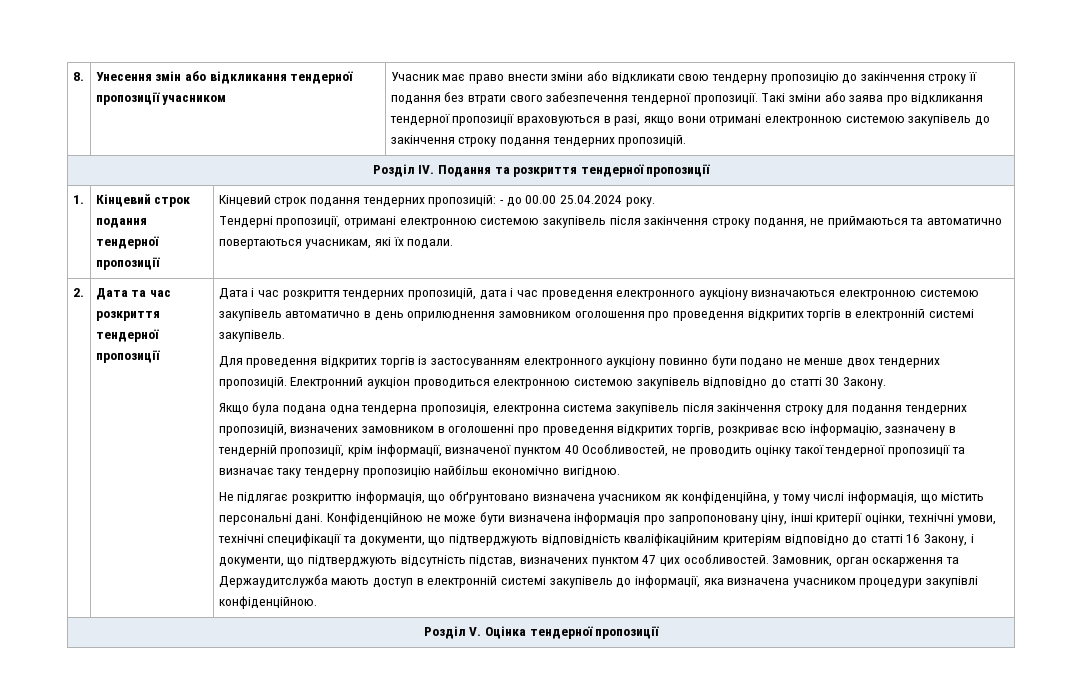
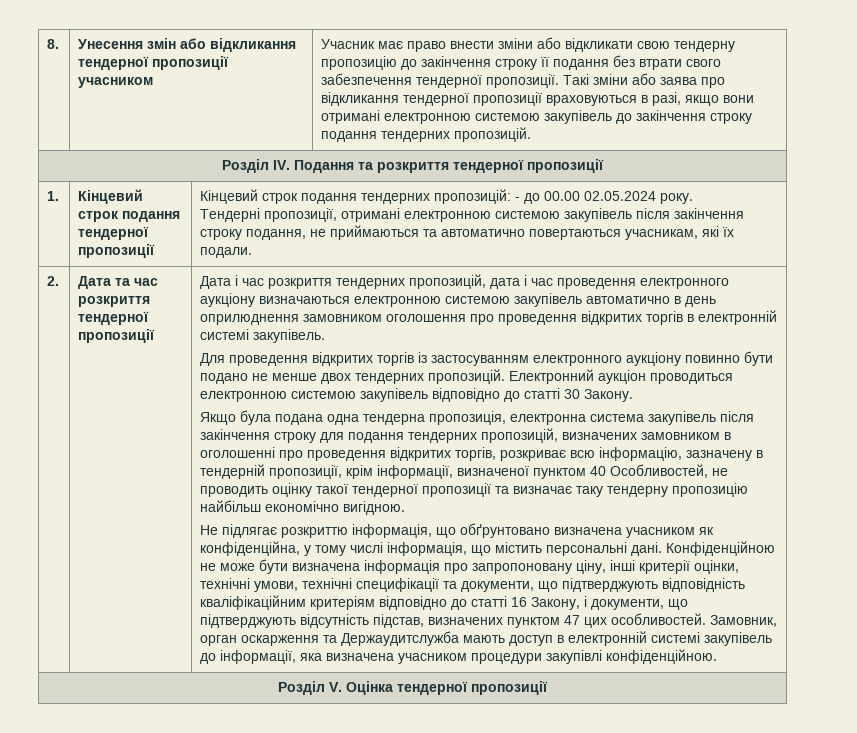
[559,195,622,204] 25.04.2024 -> [584,191,657,201] 02.05.2024

